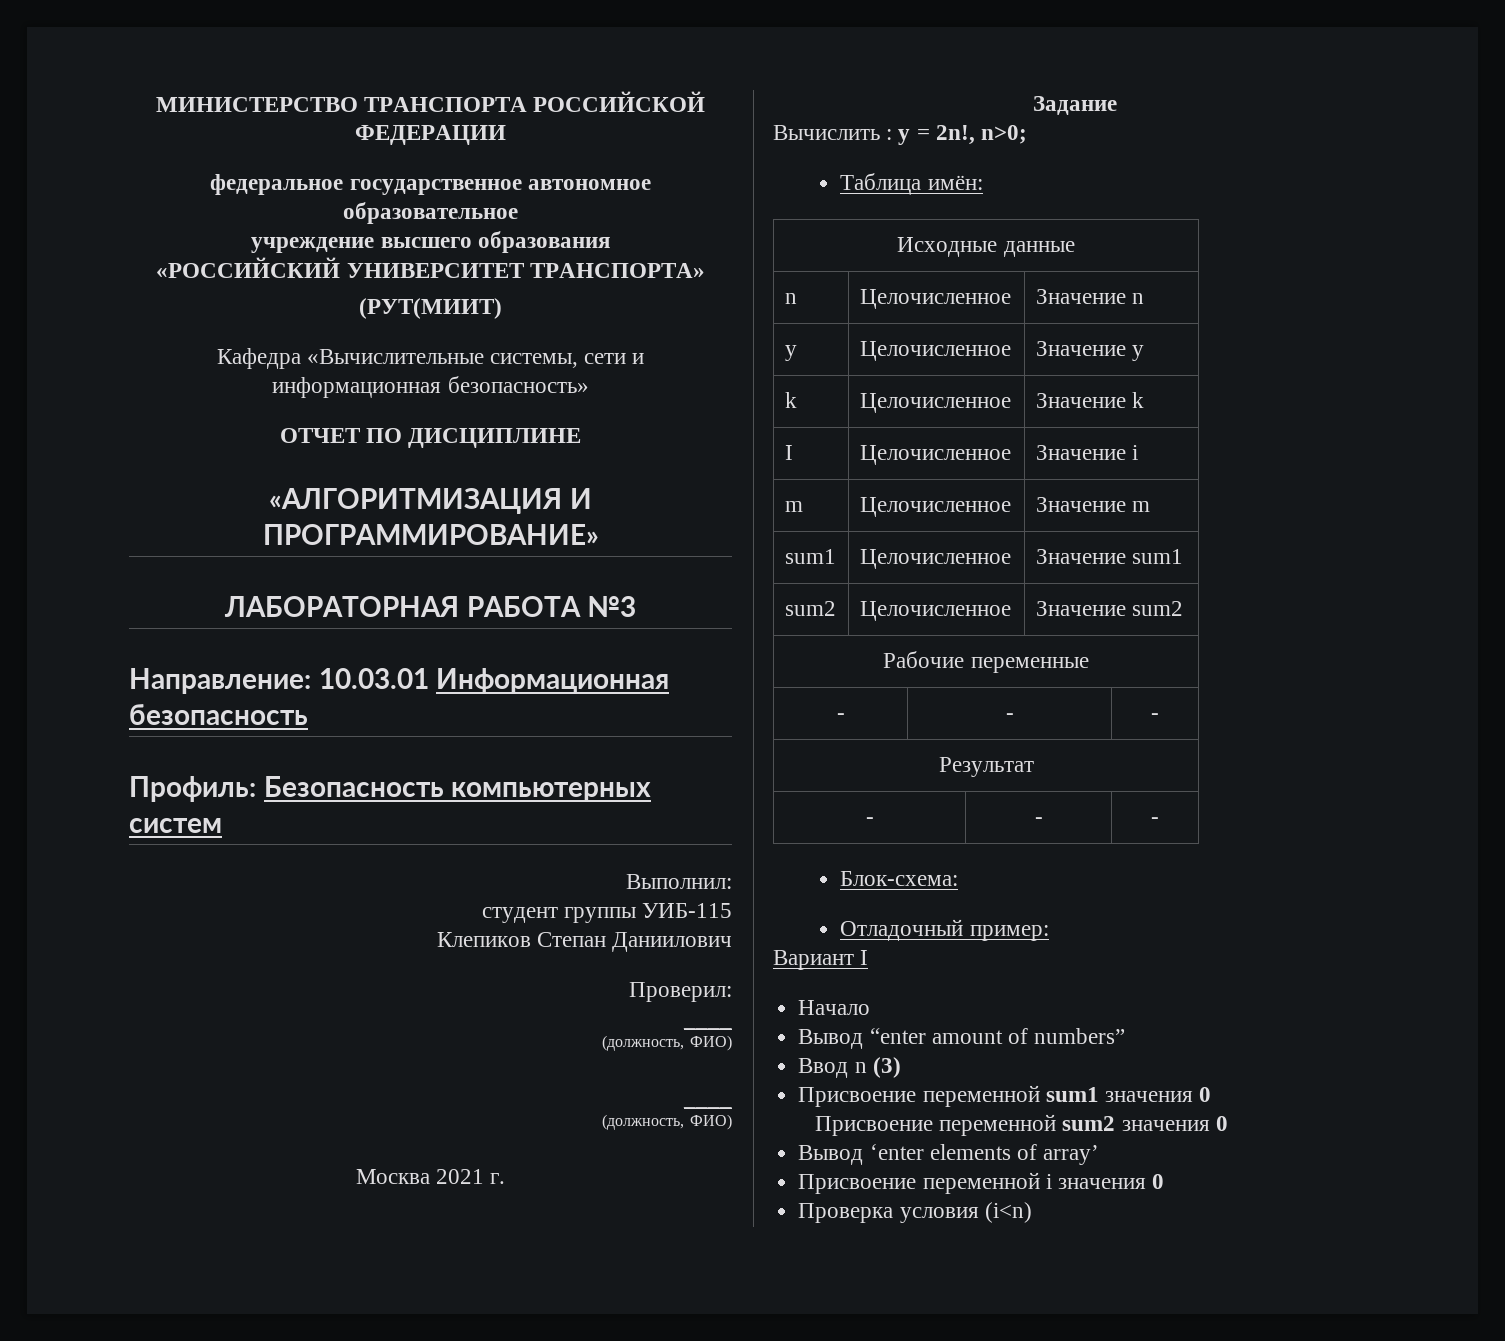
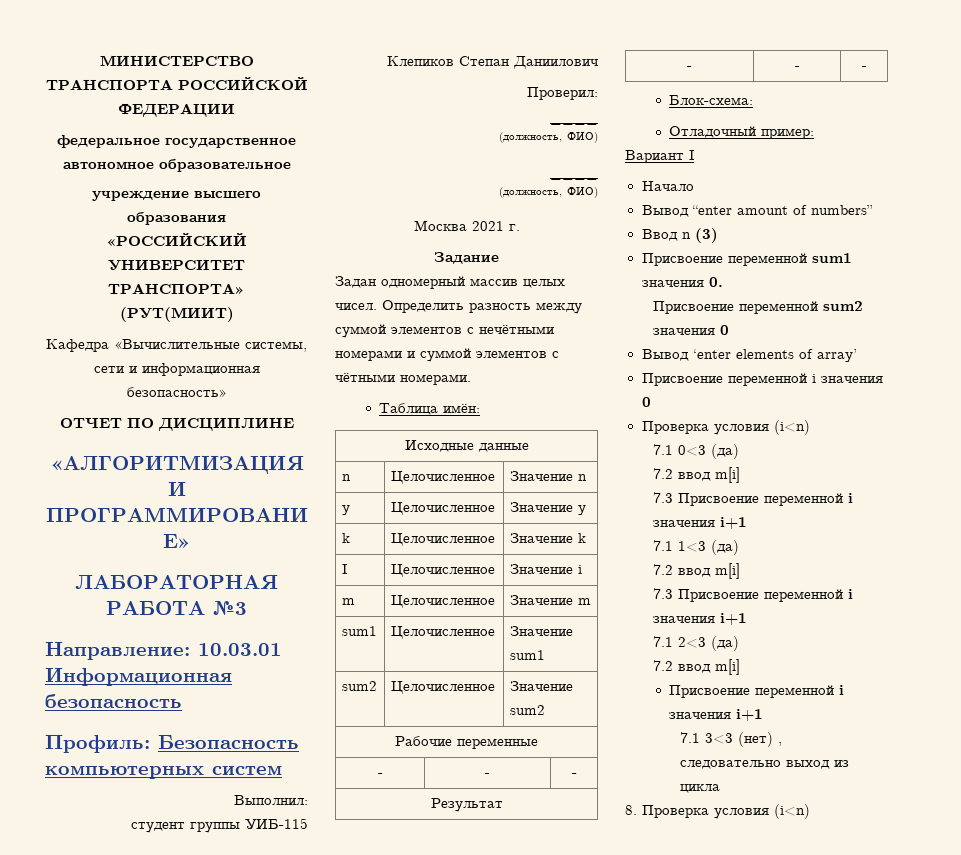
[773,125,1028,145] Вычислить : y = 2n!, n>0; -> [335,276,565,289] [335,300,582,314] [335,324,554,338] [335,348,559,362] [335,373,471,385] Задан одномерный массив целых чисел. Определить разность между суммой элементов с нечётными номерами и суммой элементов с чётными номерами.
[1199,1087,1212,1102] 0 -> [708,277,723,287] 0.
(1032, 1212) none -> [652,444,739,459] [652,467,740,483] [652,492,853,506] [652,517,747,529] [652,540,739,555] [652,563,740,579] [652,588,853,602] [652,613,747,625] [652,636,739,651] [652,659,740,675] [669,685,845,698] [669,709,764,721] [680,732,783,747] [680,760,850,769] [680,784,721,793] [625,804,810,819] // 7.1 0<3 (да) // 7.2 ввод m[i] // 7.3 Присвоение переменной i значения i+1 // 7.1 1<3 (да) // 7.2 ввод m[i] // 7.3 Присвоение переменной i значения i+1 // 7.1 2<3 (да) // 7.2 ввод m[i] // Присвоение переменной i значения i+1 // 7.1 3<3 (нет) , следовательно выход из цикла // 8. Проверка условия (i<n)

